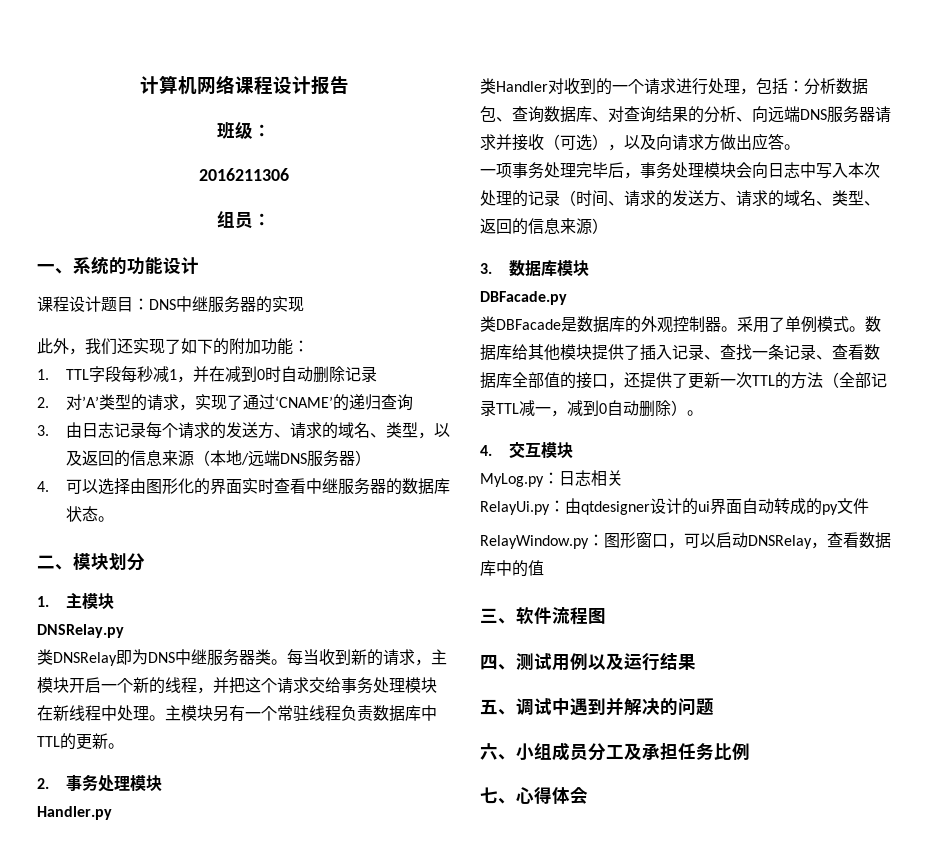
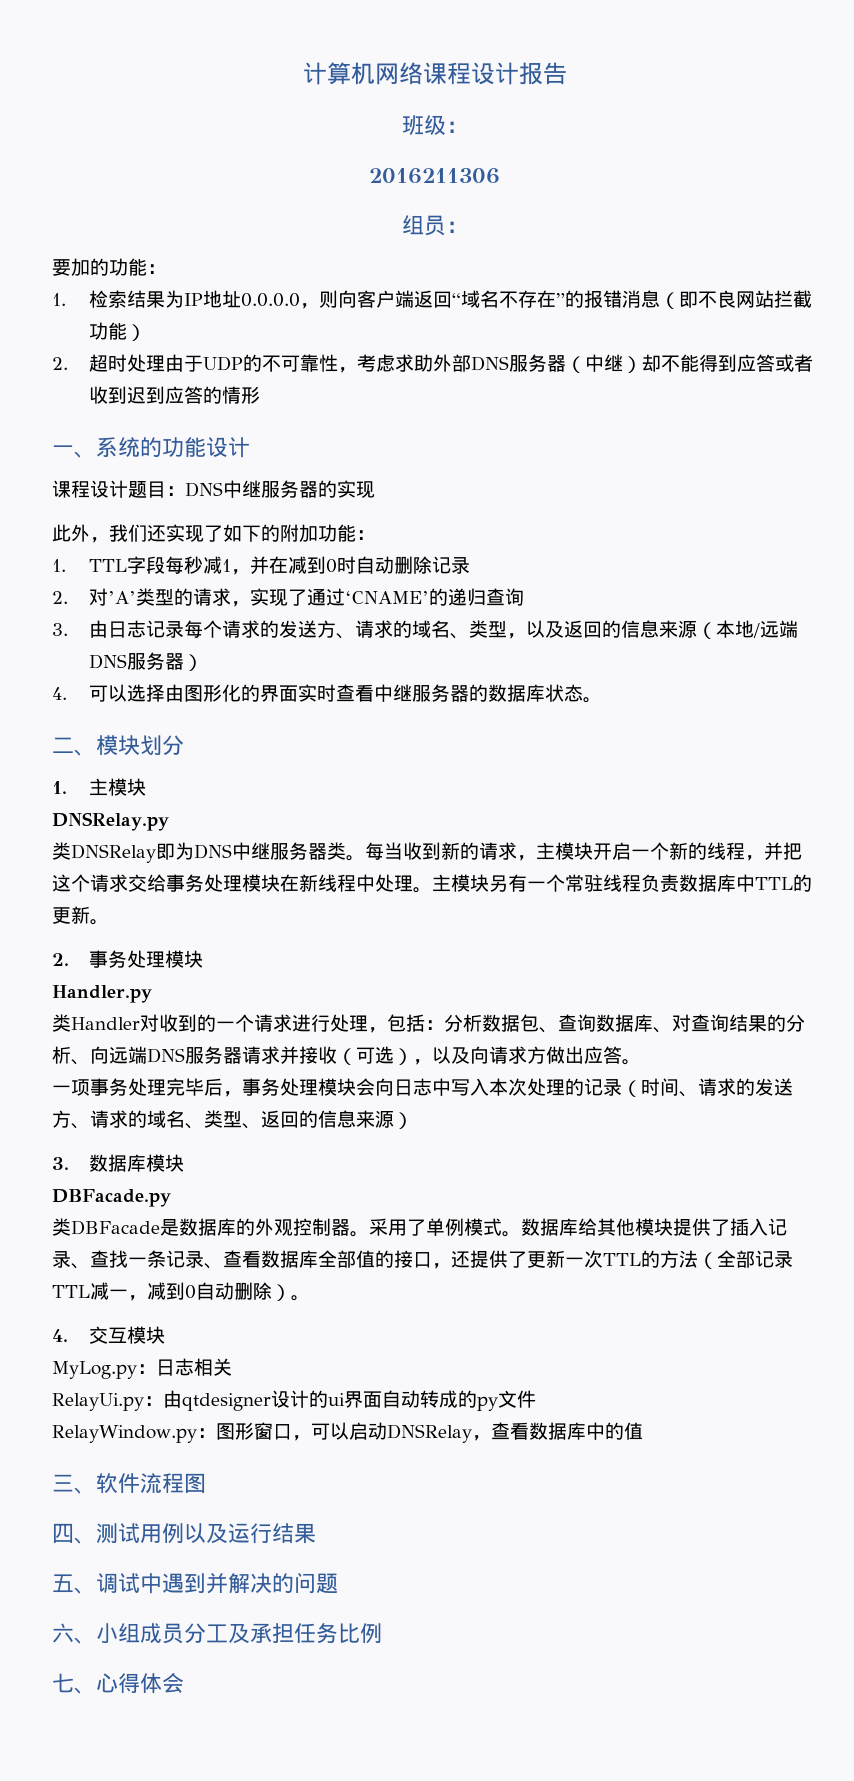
(271, 219) none -> [52,258,166,276] [52,290,812,309] [88,322,146,341] [52,354,813,373] [88,386,260,404] // 要加的功能： // 1.检索结果为IP地址0.0.0.0，则向客户端返回“域名不存在”的报错消息（即不良网站拦截功能） // 2.超时处理由于UDP的不可靠性，考虑求助外部DNS服务器（中继）却不能得到应答或者收到迟到应答的情形

